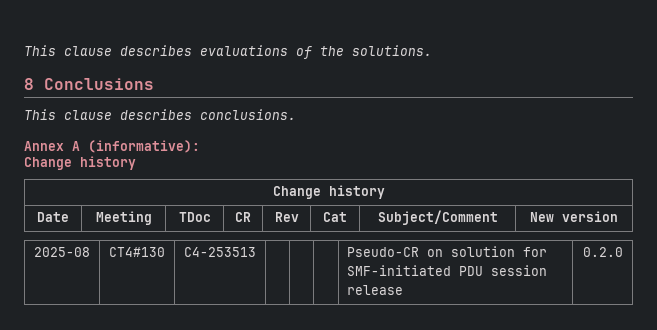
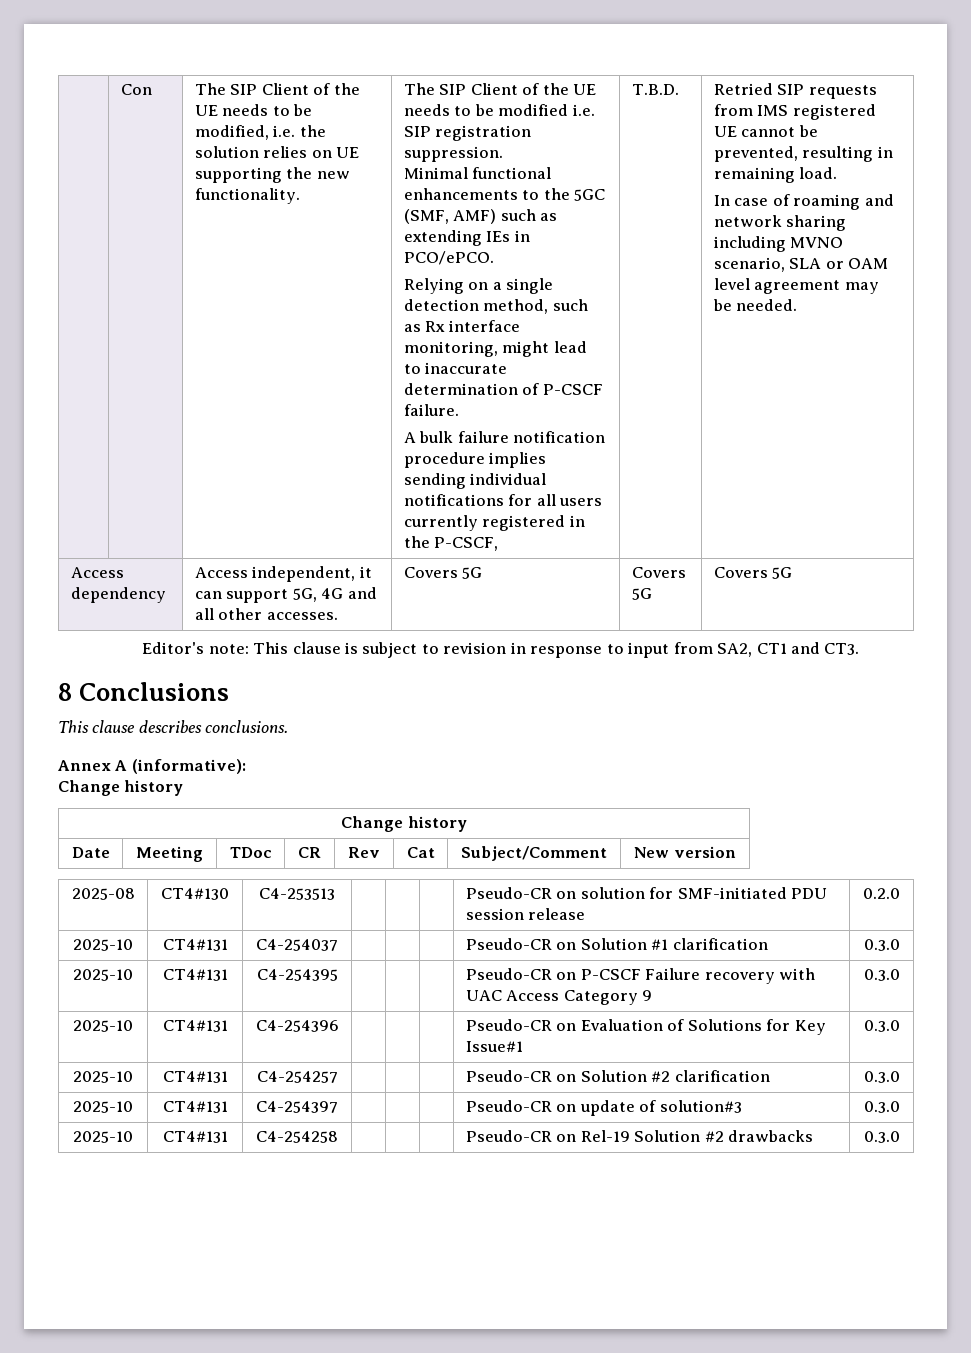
[24,45,432,59] This clause describes evaluations of the solutions. -> [120,84,152,95] [194,83,360,95] [194,104,313,116] [194,125,326,140] [194,146,360,158] [194,167,350,183] [194,188,300,204] [403,83,597,95] [403,104,595,116] [403,125,532,141] [403,146,503,162] [403,167,552,179] [403,188,606,201] [403,209,558,224] [403,230,530,246] [403,251,494,265] [403,278,554,294] [403,299,588,314] [403,320,520,332] [403,341,587,357] [403,362,508,374] [403,383,603,395] [403,404,459,416] [403,431,606,443] [403,452,547,468] [403,473,547,489] [403,494,603,506] [403,515,585,531] [403,536,499,551] [631,84,679,95] [713,83,877,99] [713,104,876,120] [713,125,818,137] [713,146,893,162] [713,167,838,183] [713,194,894,210] [713,215,847,231] [713,236,844,252] [713,257,889,272] [713,278,879,294] [712,299,798,311] [70,567,124,578] [70,587,166,603] [194,566,372,582] [194,587,377,603] [194,608,338,620] [403,567,483,579] [631,567,686,578] [631,588,652,600] [713,567,793,579] [142,642,860,658] | Con | The SIP Client of the UE needs to be modified, i.e. the solution relies on UE supporting the new functionality. | The SIP Client of the UE needs to be modified i.e. SIP registration suppression. // Minimal functional enhancements to the 5GC (SMF, AMF) such as extending IEs in PCO/ePCO. // Relying on a single detection method, such as Rx interface monitoring, might lead to inaccurate determination of P-CSCF failure. // A bulk failure notification procedure implies sending individual notifications for all users currently registered in the P-CSCF, | T.B.D. | Retried SIP requests from IMS registered UE cannot be prevented, resulting in remaining load. // In case of roaming and network sharing including MVNO scenario, SLA or OAM level agreement may be needed. // Access dependency | Access independent, it can support 5G, 4G and all other accesses. | Covers 5G | Covers 5G | Covers 5G // Editor's note: This clause is subject to revision in response to input from SA2, CT1 and CT3.
(623, 252) none -> [73,939,133,951] [162,939,228,951] [256,939,338,951] [465,938,768,950] [863,939,900,951] [73,969,133,981] [162,969,228,981] [256,969,338,981] [465,968,816,984] [465,990,653,1005] [863,969,900,981] [73,1020,133,1032] [162,1020,228,1032] [255,1020,339,1032] [465,1019,826,1035] [465,1041,523,1052] [863,1020,900,1032] [73,1071,133,1083] [162,1071,228,1083] [256,1071,338,1083] [465,1070,770,1082] [863,1071,900,1083] [73,1101,133,1113] [162,1101,228,1113] [256,1101,338,1113] [465,1100,742,1116] [863,1101,900,1113] [73,1131,133,1143] [162,1131,228,1143] [256,1131,338,1143] [465,1130,814,1142] [863,1131,900,1143] // 2025-10 | CT4#131 | C4-254037 | | | | Pseudo-CR on Solution #1 clarification | 0.3.0 // 2025-10 | CT4#131 | C4-254395 | | | | Pseudo-CR on P-CSCF Failure recovery with UAC Access Category 9 | 0.3.0 // 2025-10 | CT4#131 | C4-254396 | | | | Pseudo-CR on Evaluation of Solutions for Key Issue#1 | 0.3.0 // 2025-10 | CT4#131 | C4-254257 | | | | Pseudo-CR on Solution #2 clarification | 0.3.0 // 2025-10 | CT4#131 | C4-254397 | | | | Pseudo-CR on update of solution#3 | 0.3.0 // 2025-10 | CT4#131 | C4-254258 | | | | Pseudo-CR on Rel-19 Solution #2 drawbacks | 0.3.0

